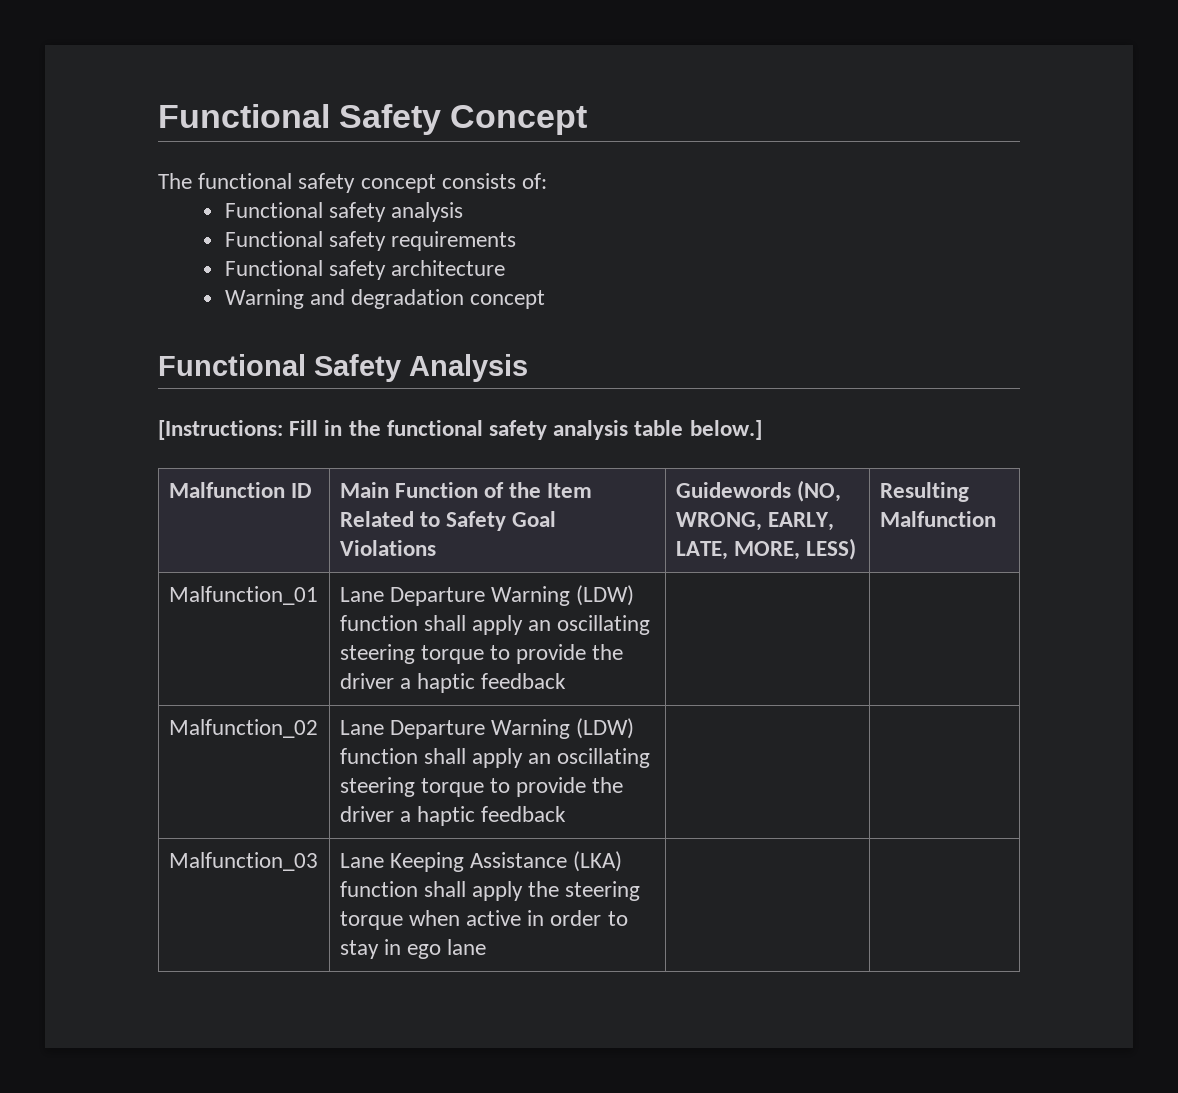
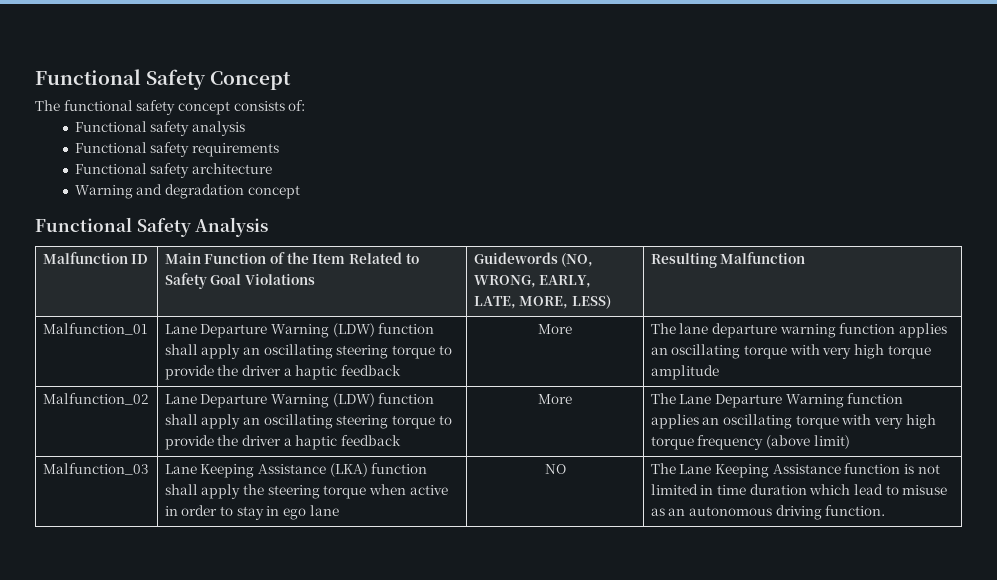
[158,420,762,440] // [Instructions: Fill in the functional safety analysis table below.] -> (269, 227) none
(567, 681) | -> [538,324,572,334] [650,323,947,338] [650,344,931,359] [650,365,719,380] More | The lane departure warning function applies an oscillating torque with very high torque amplitude
(567, 814) | -> [538,394,572,404] [650,393,904,408] [650,414,936,429] [650,435,850,450] More | The Lane Departure Warning function applies an oscillating torque with very high torque frequency (above limit)
(487, 947) | -> [544,464,566,474] [650,463,940,478] [650,484,948,495] [650,505,886,520] NO | The Lane Keeping Assistance function is not limited in time duration which lead to misuse as an autonomous driving function.

